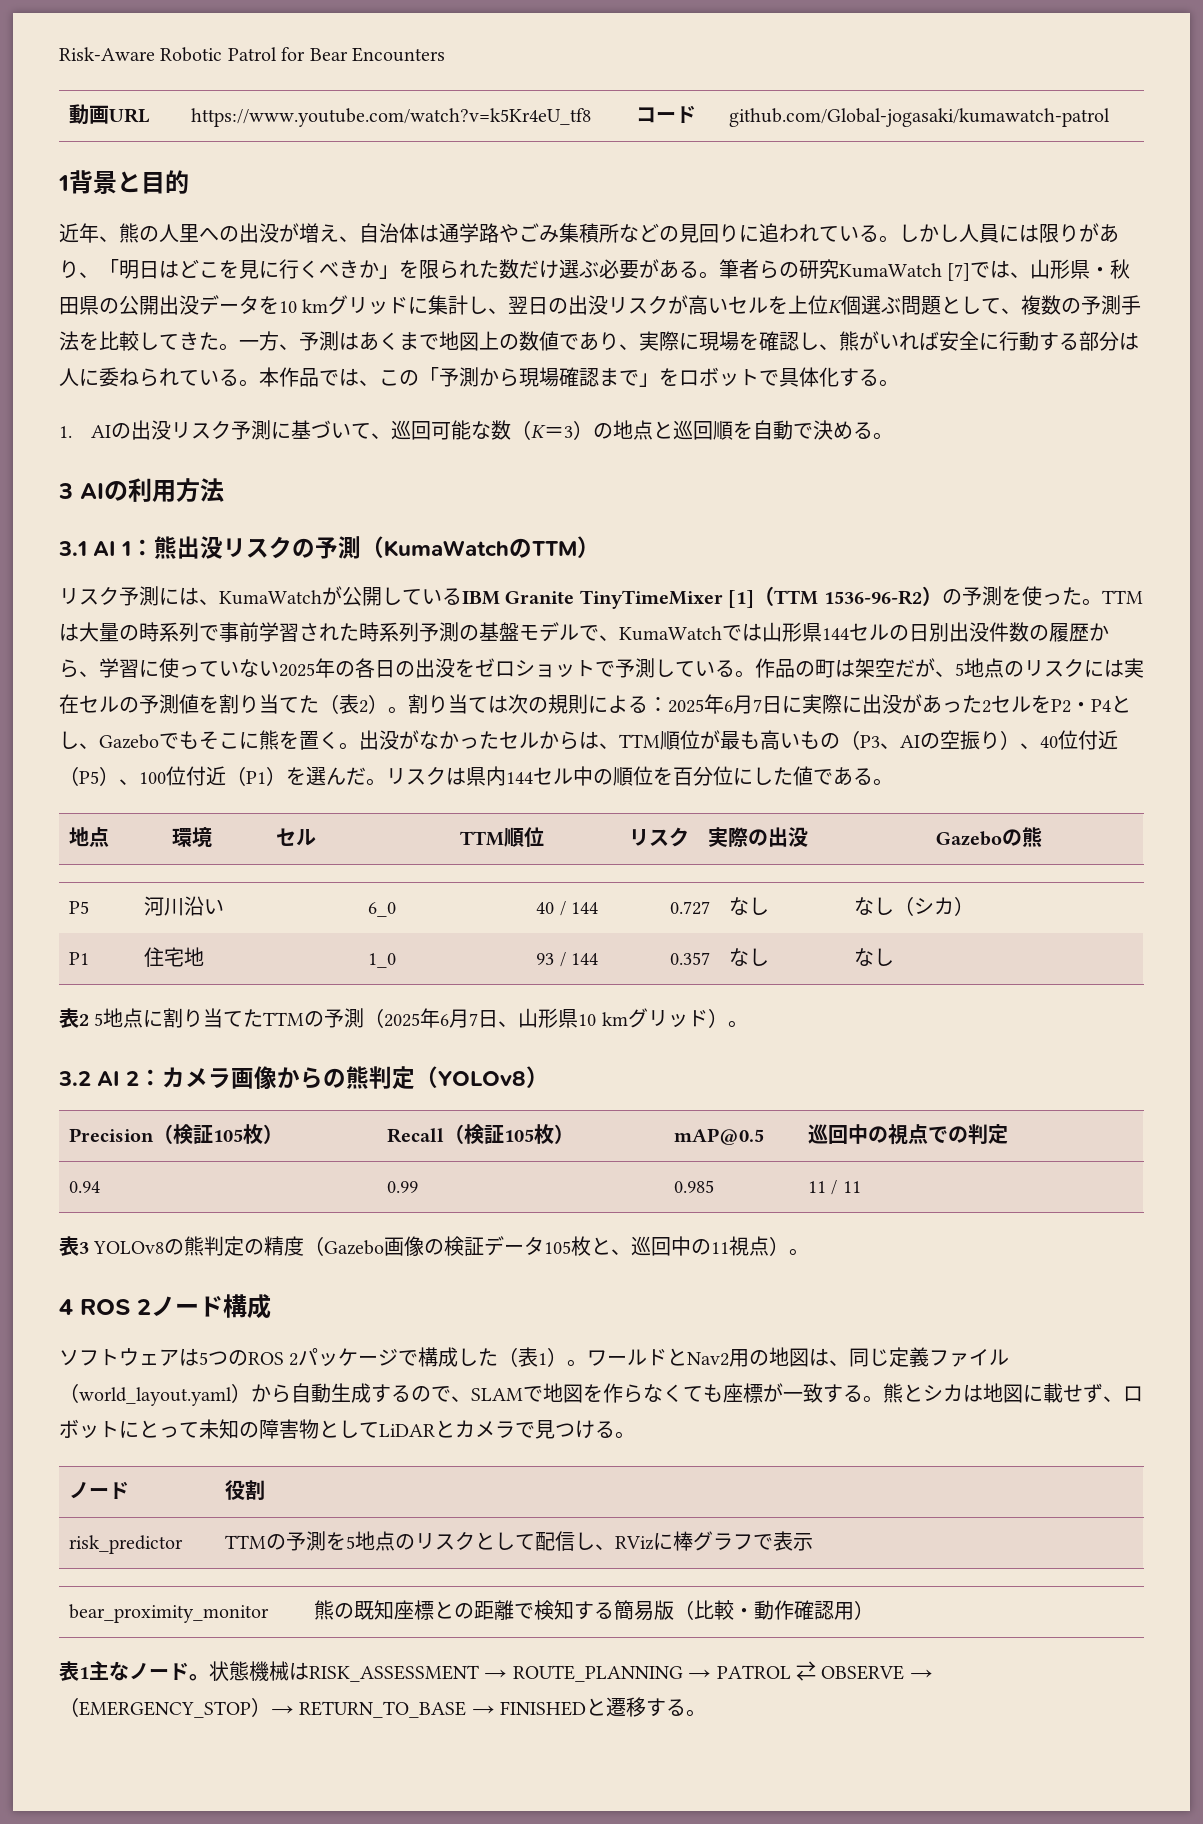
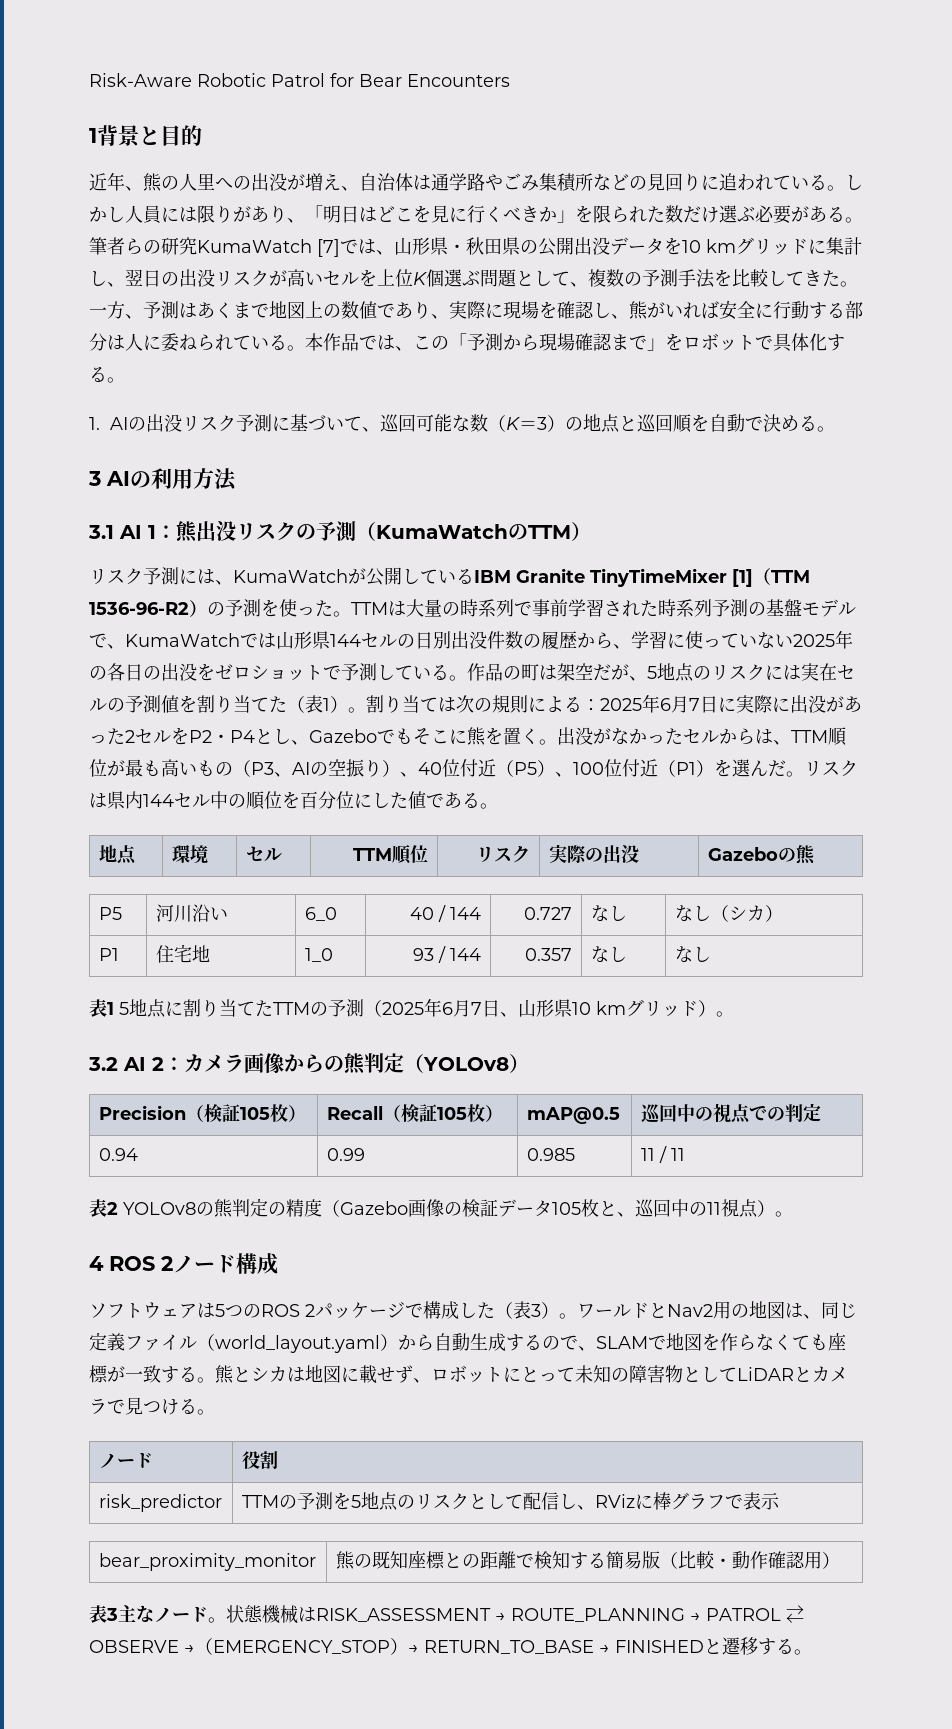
[68,104,150,125] [190,108,591,127] [635,105,696,123] [728,108,1110,127] // 動画URL | https://www.youtube.com/watch?v=k5Kr4eU_tf8 | コード | github.com/Global-jogasaki/kumawatch-patrol -> (510, 80) none
[359,700,368,713] 2 -> [323,698,330,711] 1
[79,1014,89,1026] 2 -> [107,1002,114,1015] 1
[79,1242,89,1254] 3 -> [107,1202,118,1215] 2
[538,1353,548,1365] 1 -> [531,1304,541,1317] 3
[79,1667,89,1679] 1 -> [106,1608,118,1621] 3

